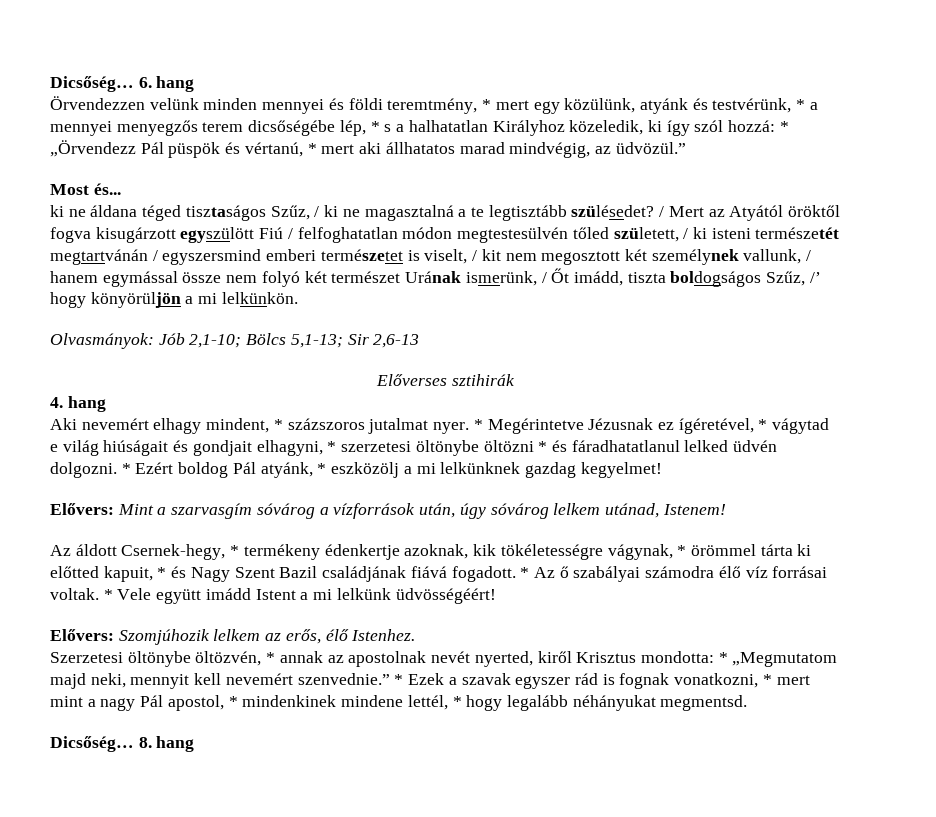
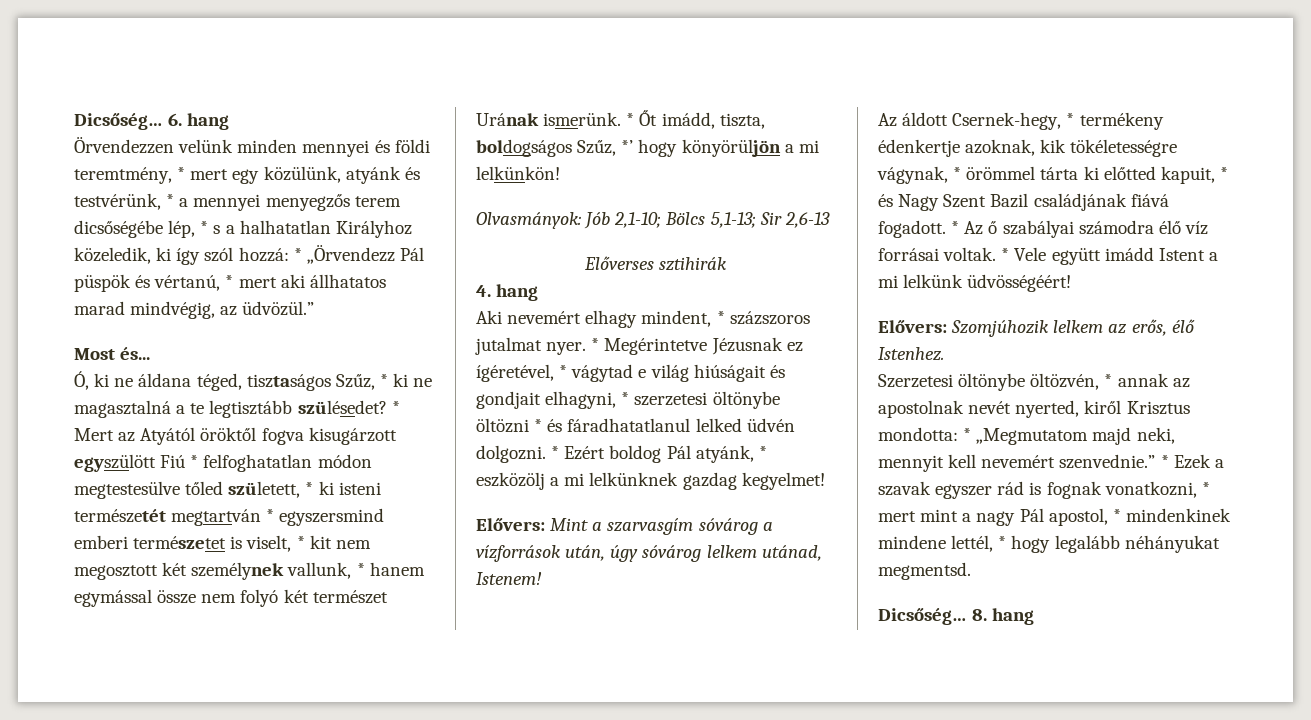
(121, 189) none -> [74,371,89,390] Ó,
[142,205,182,221] téged -> [196,373,242,391] téged,
[314,206,320,217] / -> [379,374,388,387] *
[659,206,665,217] / -> [391,401,400,414] *
[287,228,293,239] / -> [190,455,199,468] *
[457,227,569,243] megtestesülvén -> [74,481,180,499] megtestesülve
[683,228,689,239] / -> [305,482,314,495] *
[50,249,158,265] megtartvánán / -> [171,509,275,526] megtartván *
[472,250,478,261] / -> [296,536,305,549] *
[806,250,812,261] / -> [356,563,365,576] *
[465,271,547,286] ismerünk, / -> [543,112,635,126] ismerünk. *
[627,272,666,283] tiszta -> [719,113,765,129] tiszta,
[809,272,821,283] /’ -> [621,140,634,153] *’
[221,292,298,304] lelkünkön. -> [476,166,560,180] lelkünkön!

